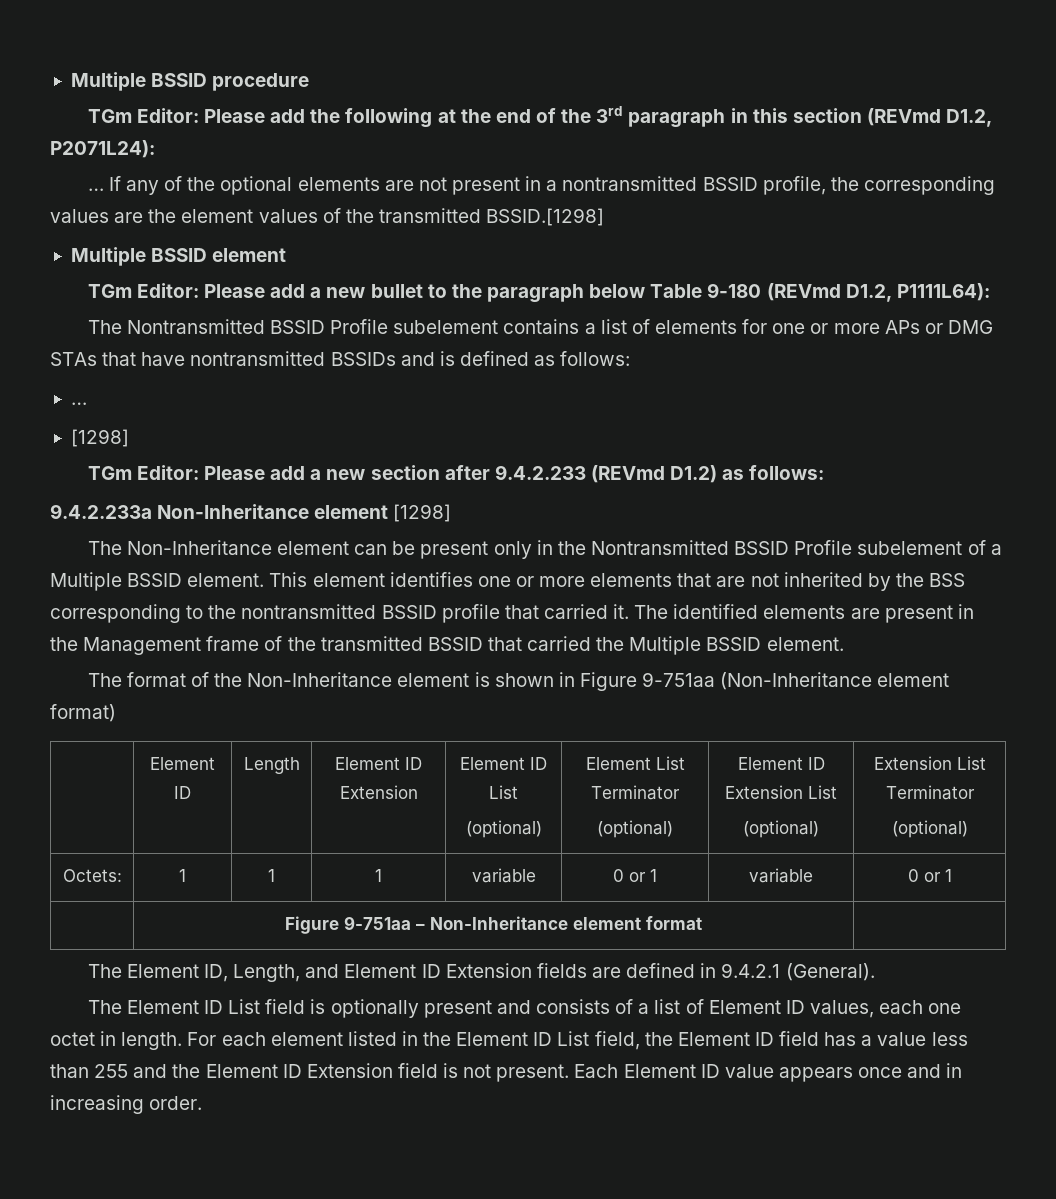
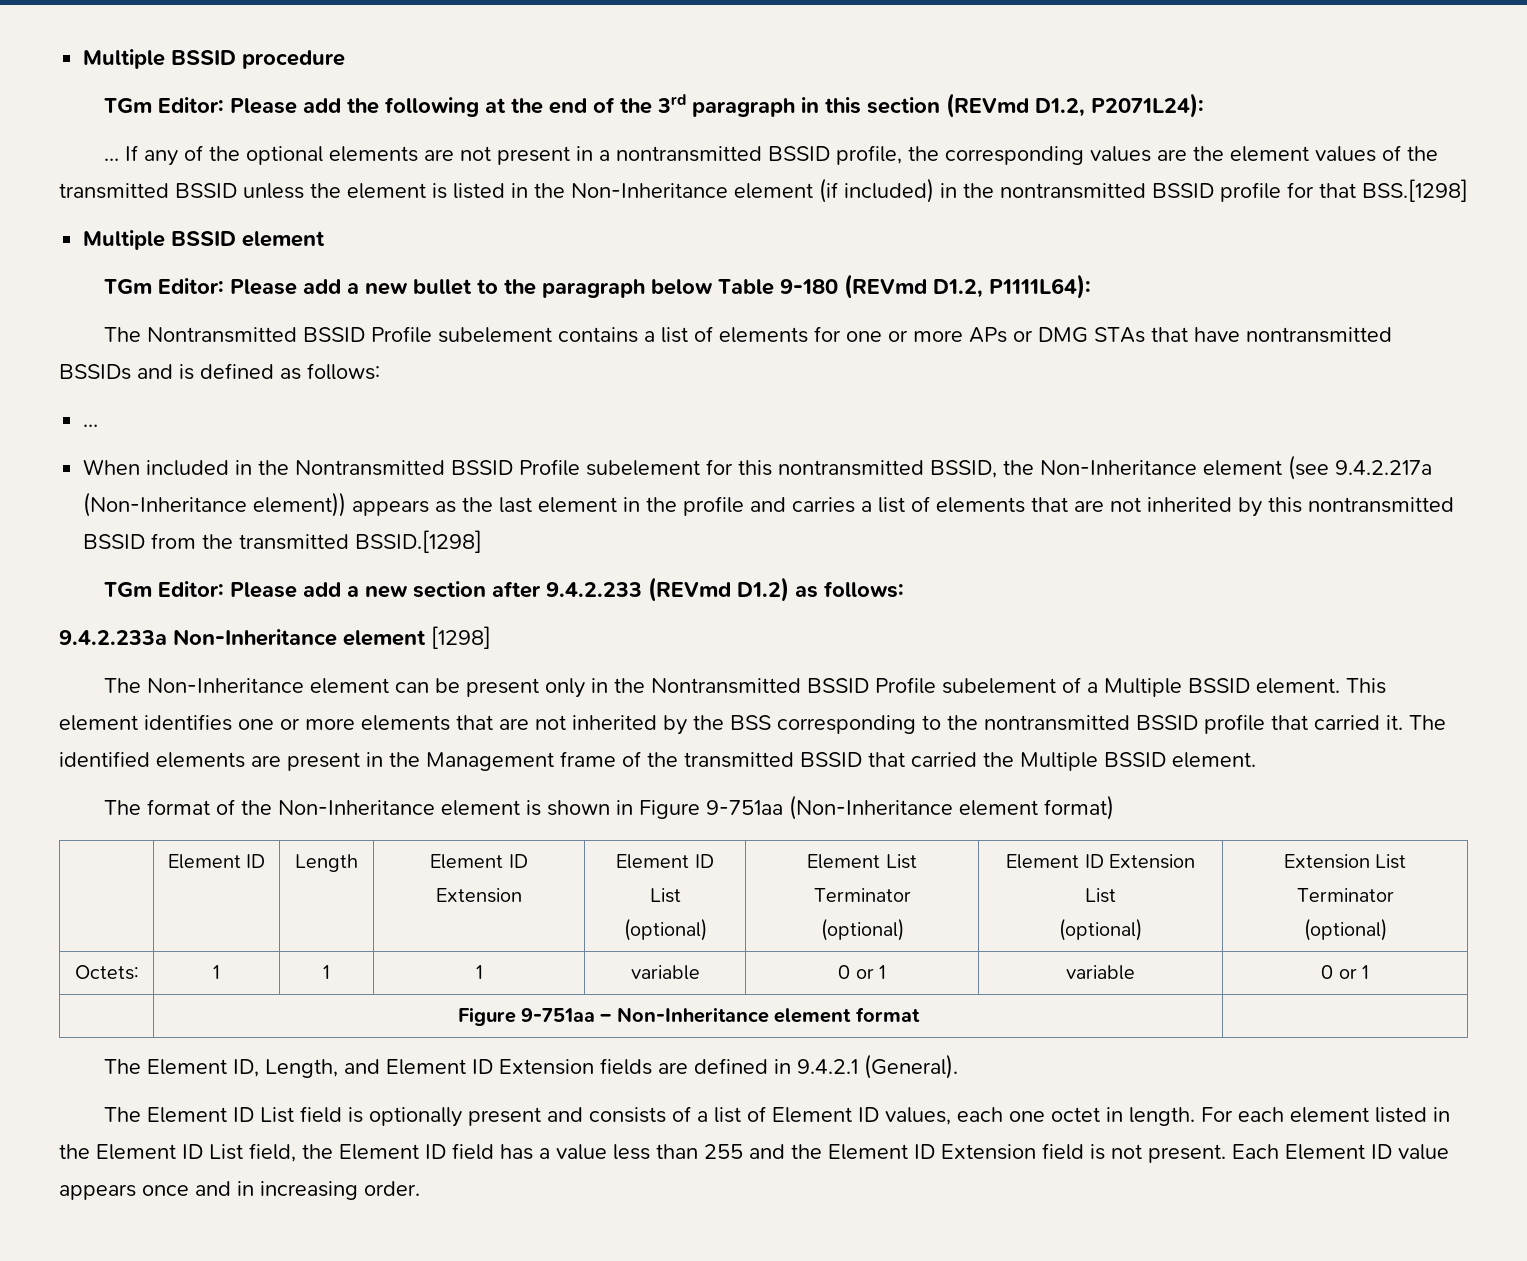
[486,208,605,226] BSSID.[1298] -> [175,178,1468,203] BSSID unless the element is listed in the Non-Inheritance element (if included) in the nontransmitted BSSID profile for that BSS.[1298]
[70,429,129,447] [1298] -> [83,455,1433,480] [83,492,1455,517] [83,530,483,553] When included in the Nontransmitted BSSID Profile subelement for this nontransmitted BSSID, the Non-Inheritance element (see 9.4.2.217a (Non-Inheritance element)) appears as the last element in the profile and carries a list of elements that are not inherited by this nontransmitted BSSID from the transmitted BSSID.[1298]

